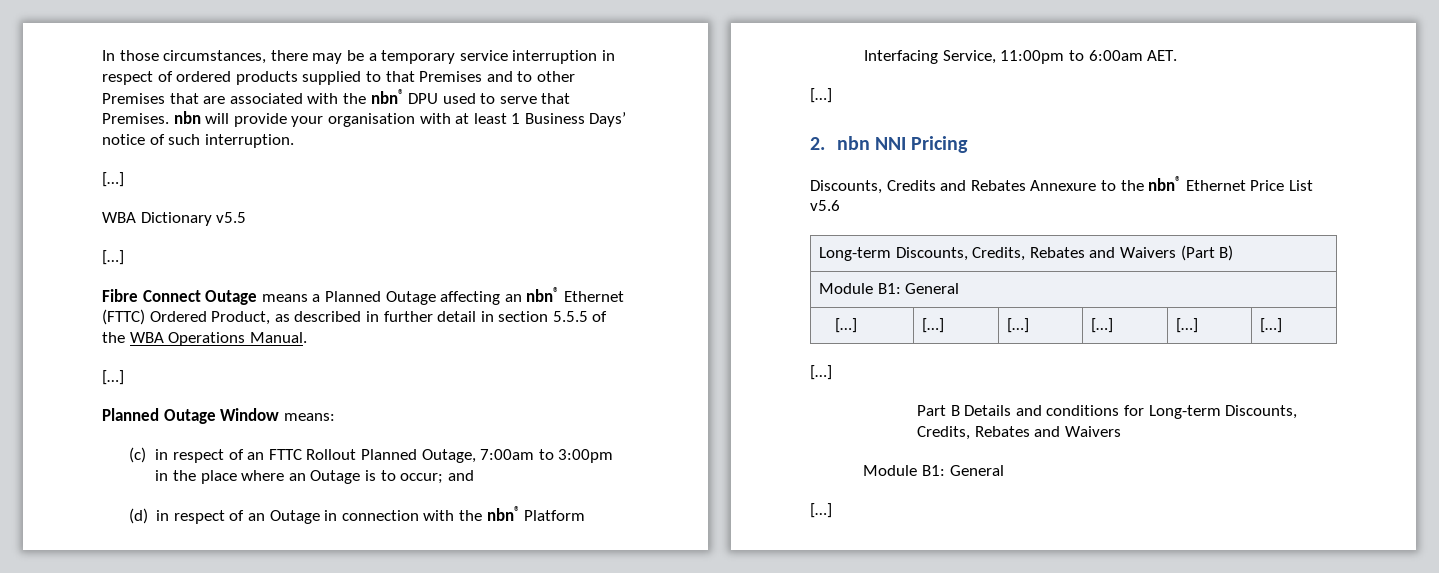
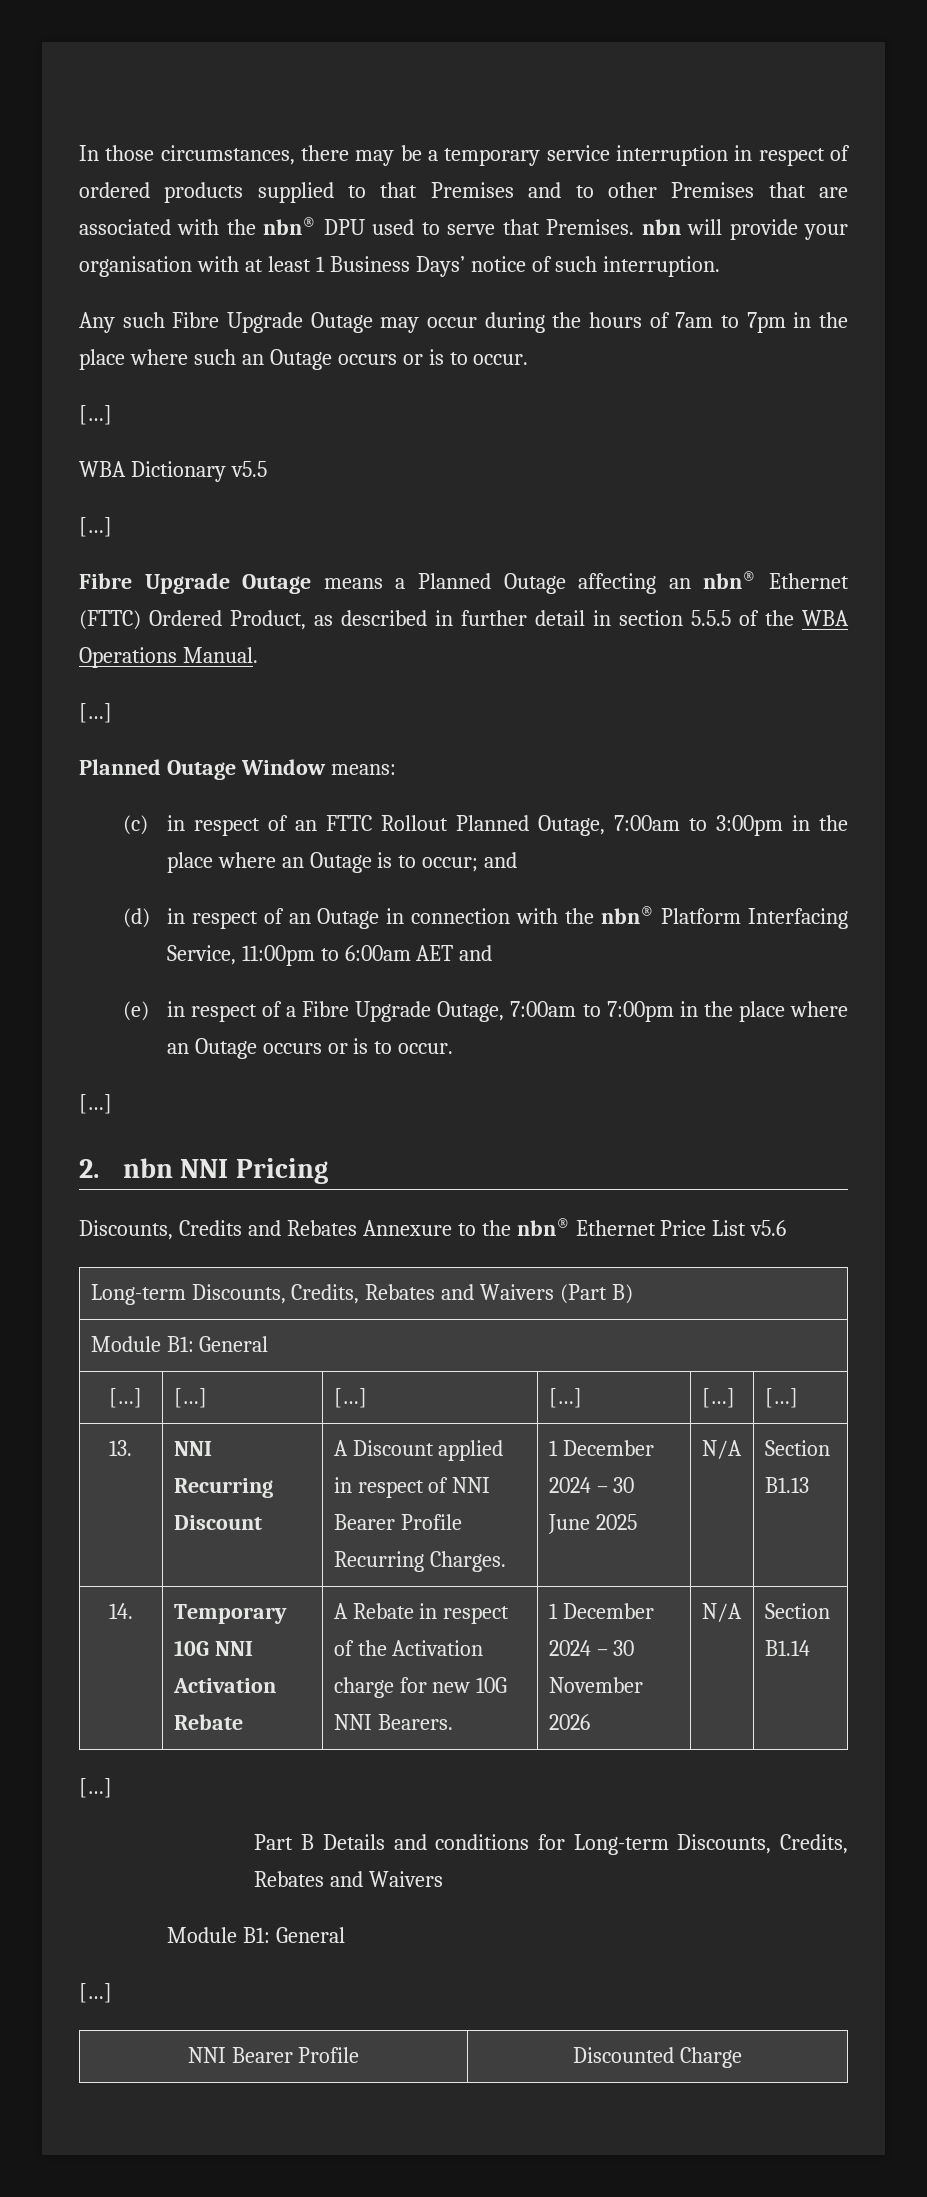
(294, 141) none -> [79,312,848,333] [79,349,529,370] // Any such Fibre Upgrade Outage may occur during the hours of 7am to 7pm in the place where such an Outage occurs or is to occur.
[142,290,201,302] Connect -> [144,573,230,594] Upgrade
[1147,50,1178,61] AET. -> [416,945,493,961] [122,1001,848,1022] [166,1038,454,1059] AET and // (e) in respect of a Fibre Upgrade Outage, 7:00am to 7:00pm in the place where an Outage occurs or is to occur.
(1282, 325) none -> [108,1440,132,1456] [173,1441,212,1456] [173,1478,273,1498] [173,1515,262,1530] [333,1440,504,1461] [333,1477,491,1498] [333,1514,462,1530] [333,1551,506,1572] [548,1440,654,1456] [548,1477,635,1493] [547,1514,637,1534] [701,1440,742,1459] [764,1440,830,1456] [764,1477,809,1493] [108,1603,133,1619] [173,1604,287,1624] [173,1640,253,1656] [172,1678,276,1693] [173,1714,243,1730] [333,1603,510,1624] [333,1640,484,1656] [333,1677,508,1698] [333,1714,453,1730] [548,1603,654,1619] [548,1640,635,1656] [548,1677,643,1693] [548,1714,590,1730] [701,1603,742,1622] [764,1603,830,1619] [764,1640,810,1656] // 13. | NNI Recurring Discount | A Discount applied in respect of NNI Bearer Profile Recurring Charges. | 1 December 2024 – 30 June 2025 | N/A | Section B1.13 // 14. | Temporary 10G NNI Activation Rebate | A Rebate in respect of the Activation charge for new 10G NNI Bearers. | 1 December 2024 – 30 November 2026 | N/A | Section B1.14
(832, 510) none -> [187,2047,360,2063] [573,2047,742,2068] // NNI Bearer Profile | Discounted Charge

